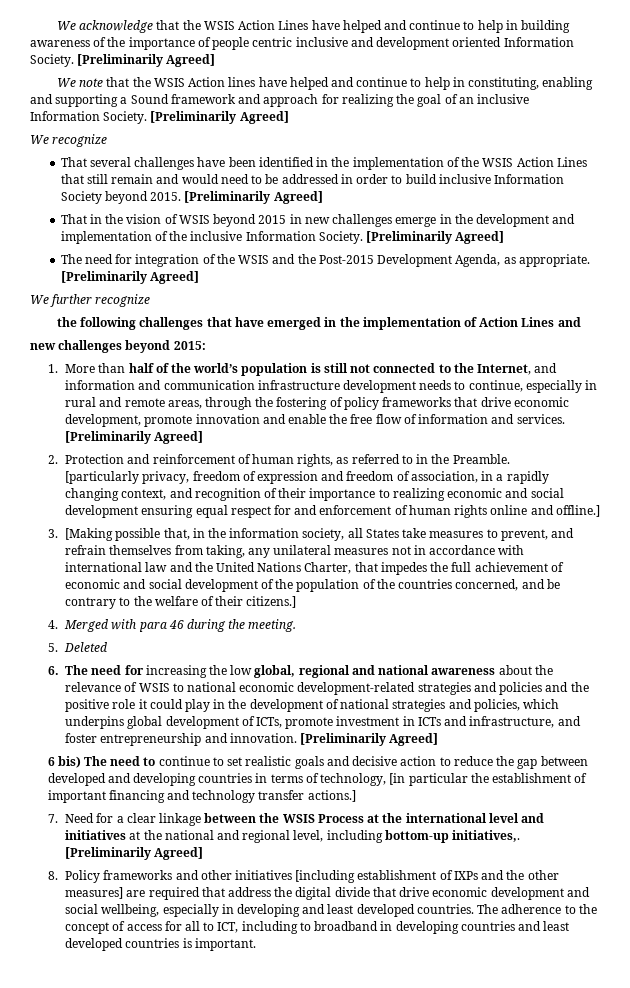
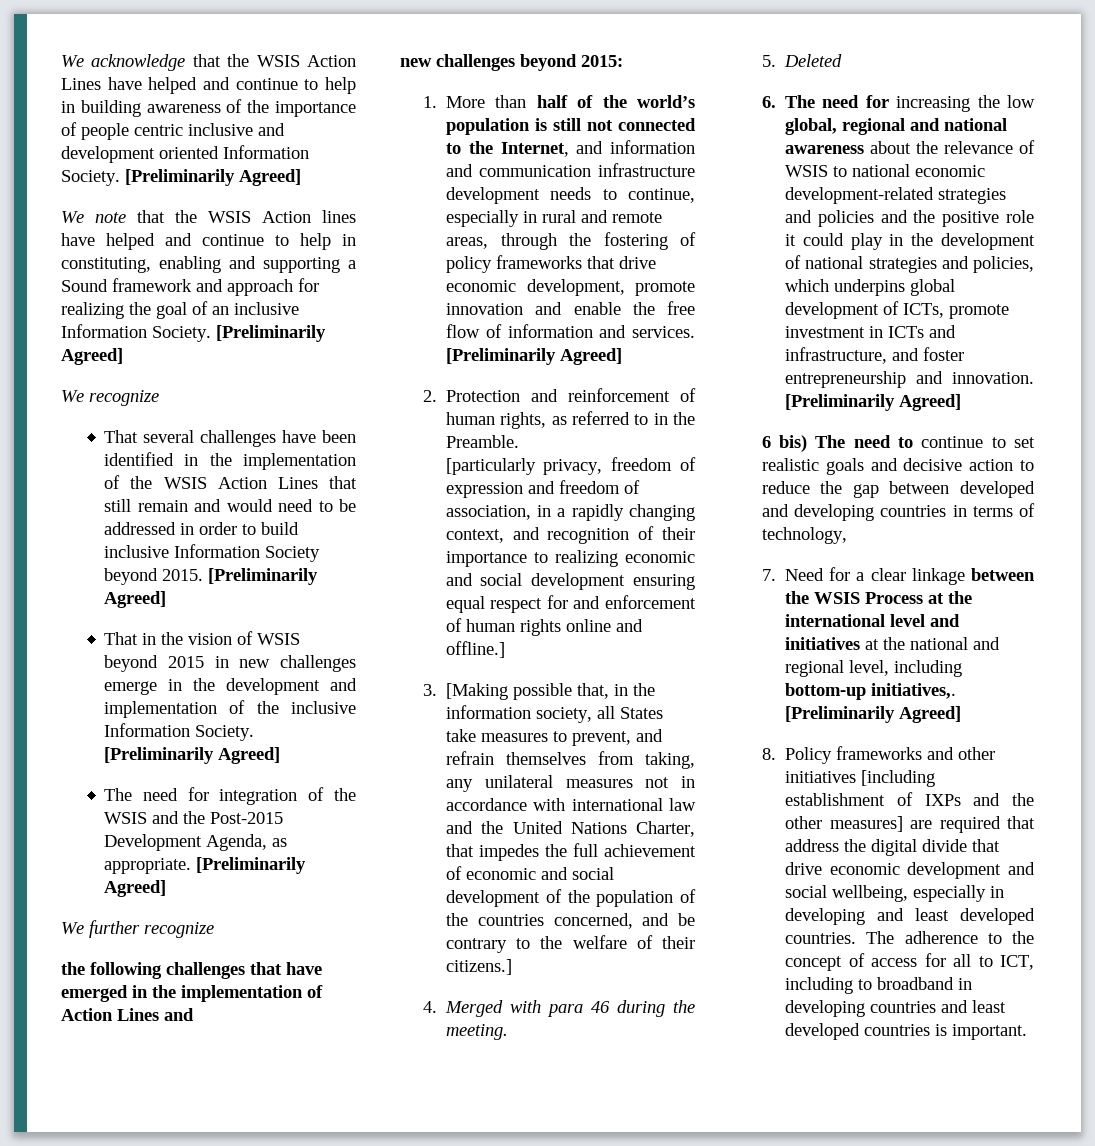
[389,773,588,786] [47,790,356,803] [in particular the establishment of important financing and technology transfer actions.] -> (847, 535) none

